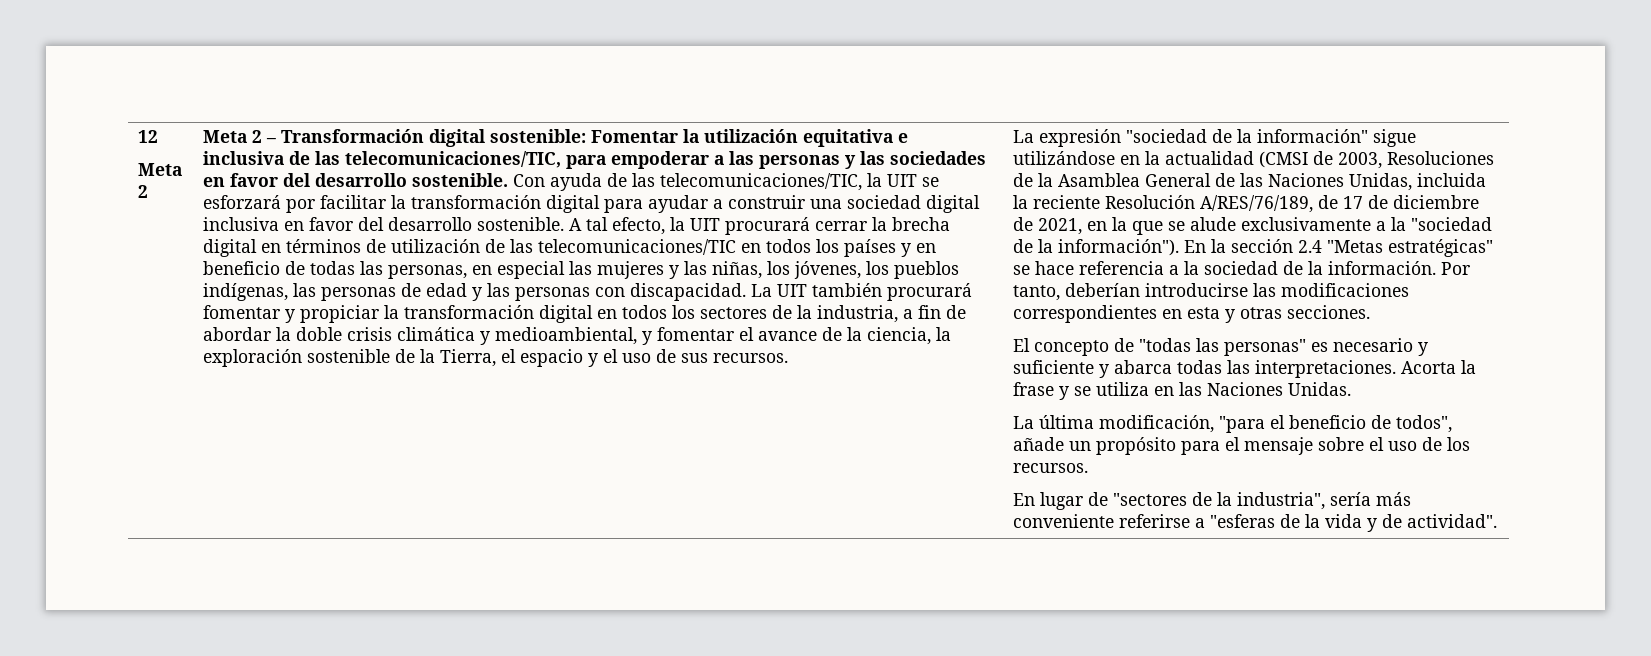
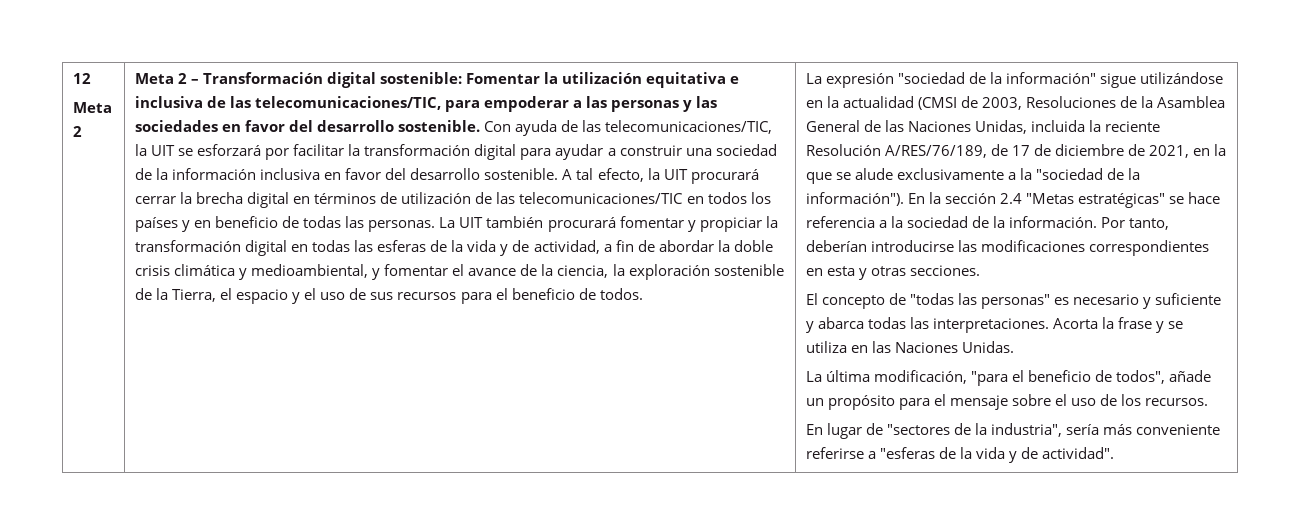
[926,195,981,213] digital -> [134,168,257,180] de la información
[388,261,960,279] [203,283,747,301] personas, en especial las mujeres y las niñas, los jóvenes, los pueblos indígenas, las personas de edad y las personas con discapacidad. -> [368,220,436,232] personas.
[622,305,899,323] todos los sectores de la industria, -> [312,240,600,256] todas las esferas de la vida y de actividad,
[713,353,789,363] recursos. -> [397,288,643,304] recursos para el beneficio de todos.

